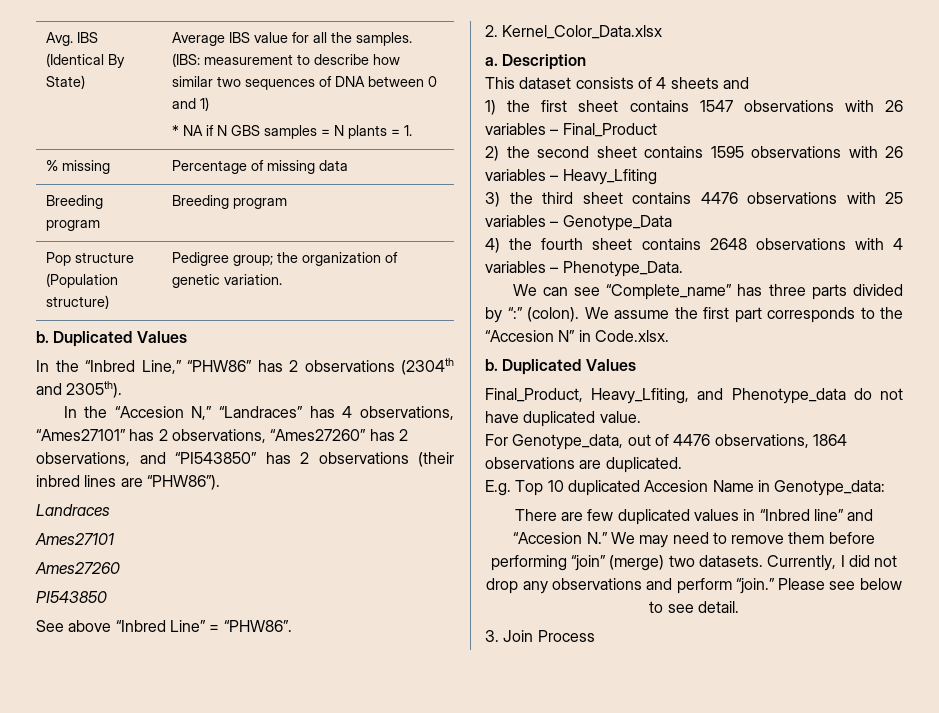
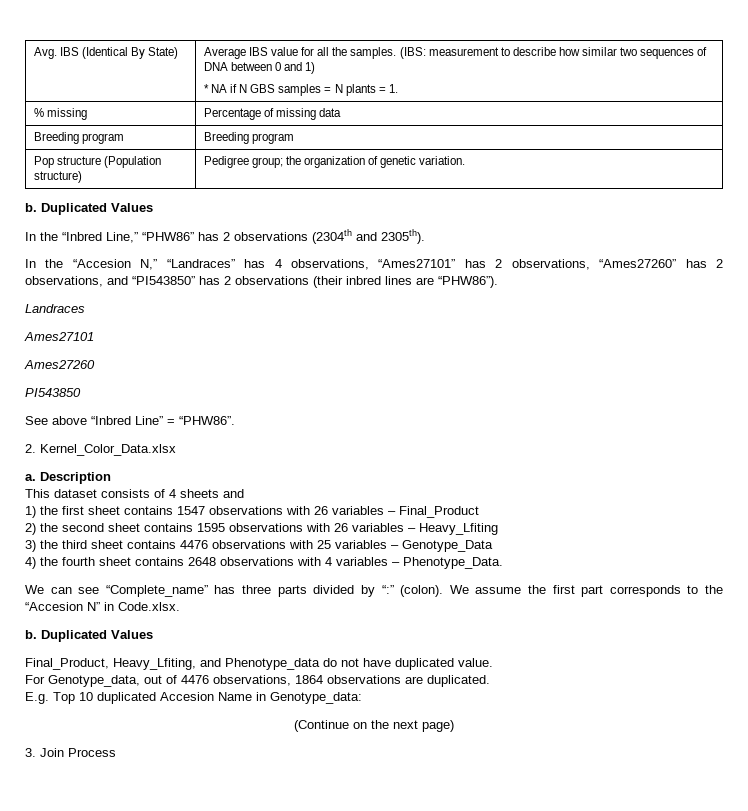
[514,509,874,525] [513,532,875,548] [490,555,898,571] [486,578,902,594] [649,601,739,613] There are few duplicated values in “Inbred line” and “Accesion N.” We may need to remove them before performing “join” (merge) two datasets. Currently, I did not drop any observations and perform “join.” Please see below to see detail. -> [294,720,454,732] (Continue on the next page)

